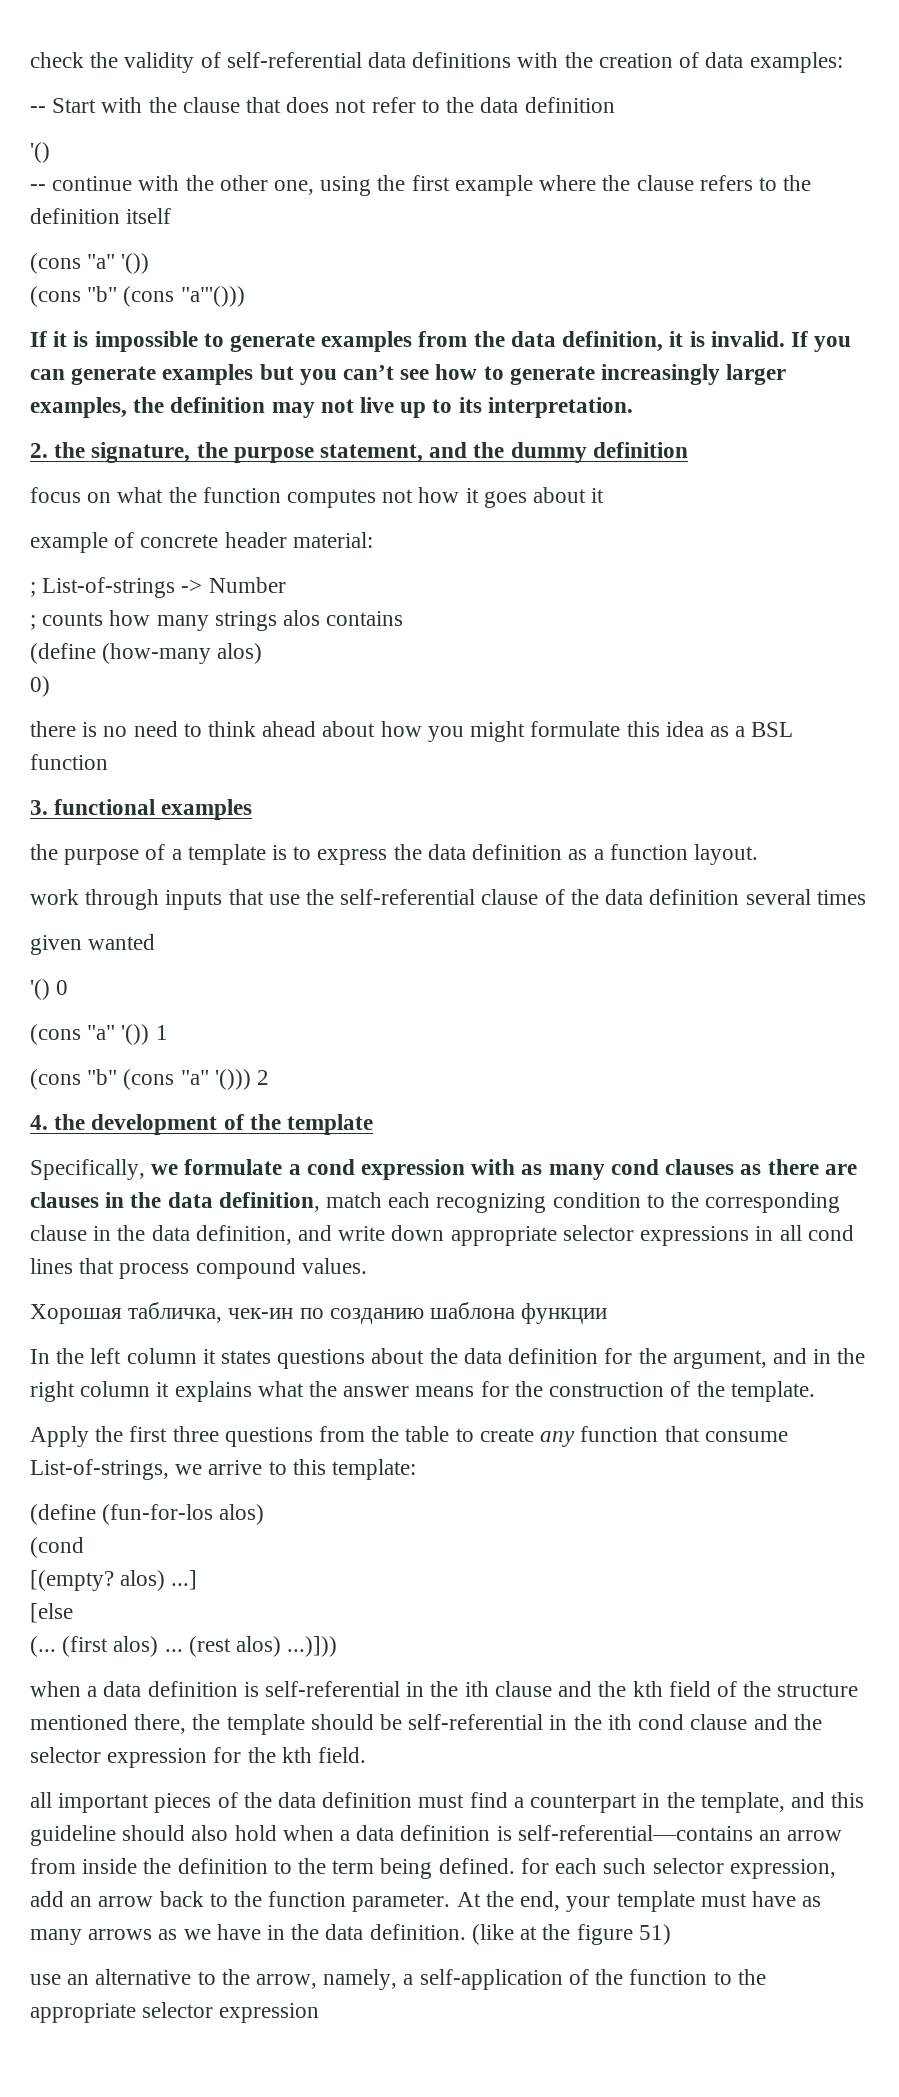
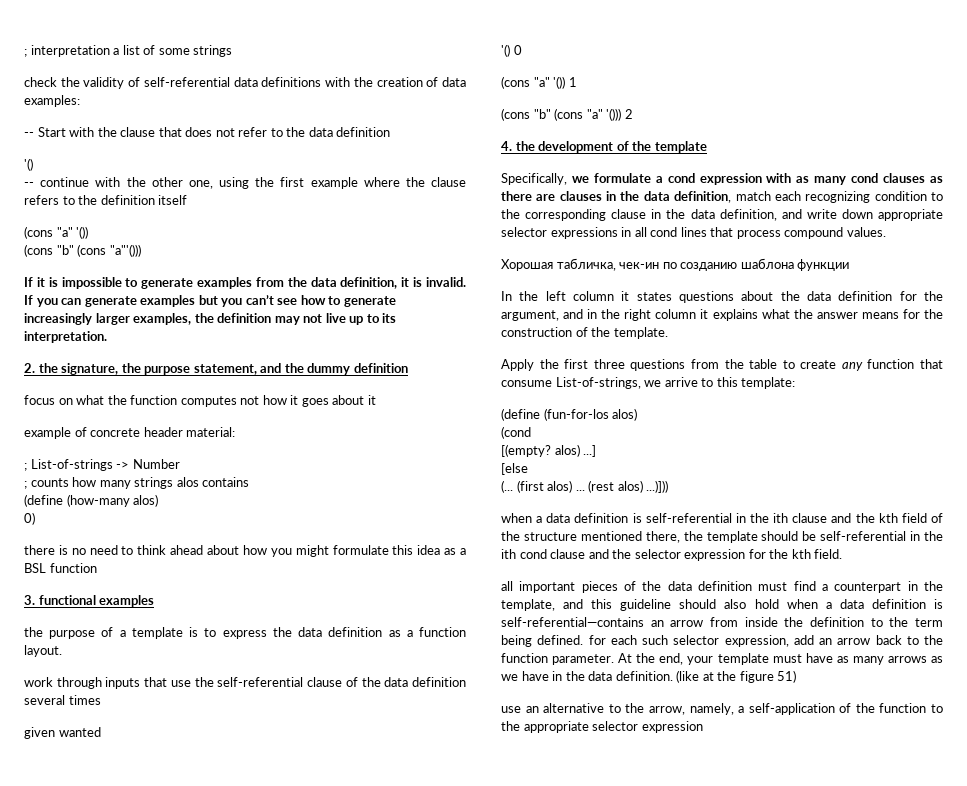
(30, 60) none -> [24,45,233,57] ; interpretation a list of some strings //

